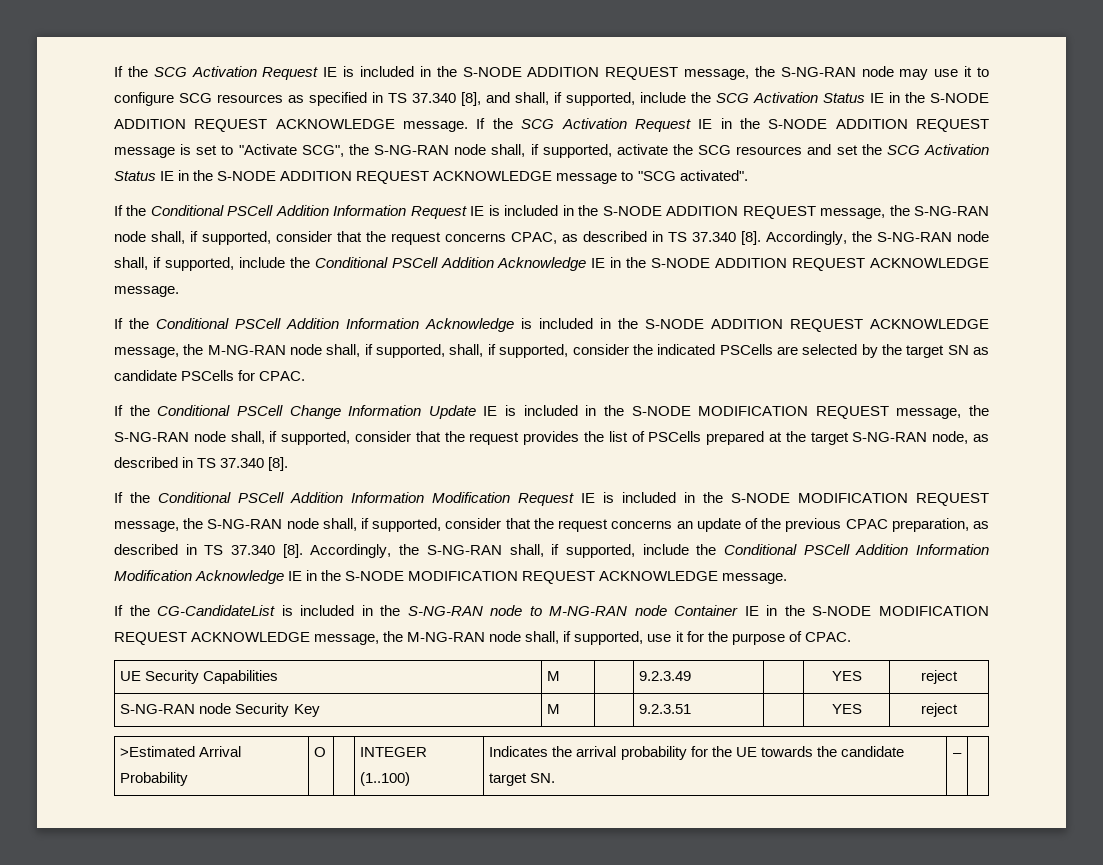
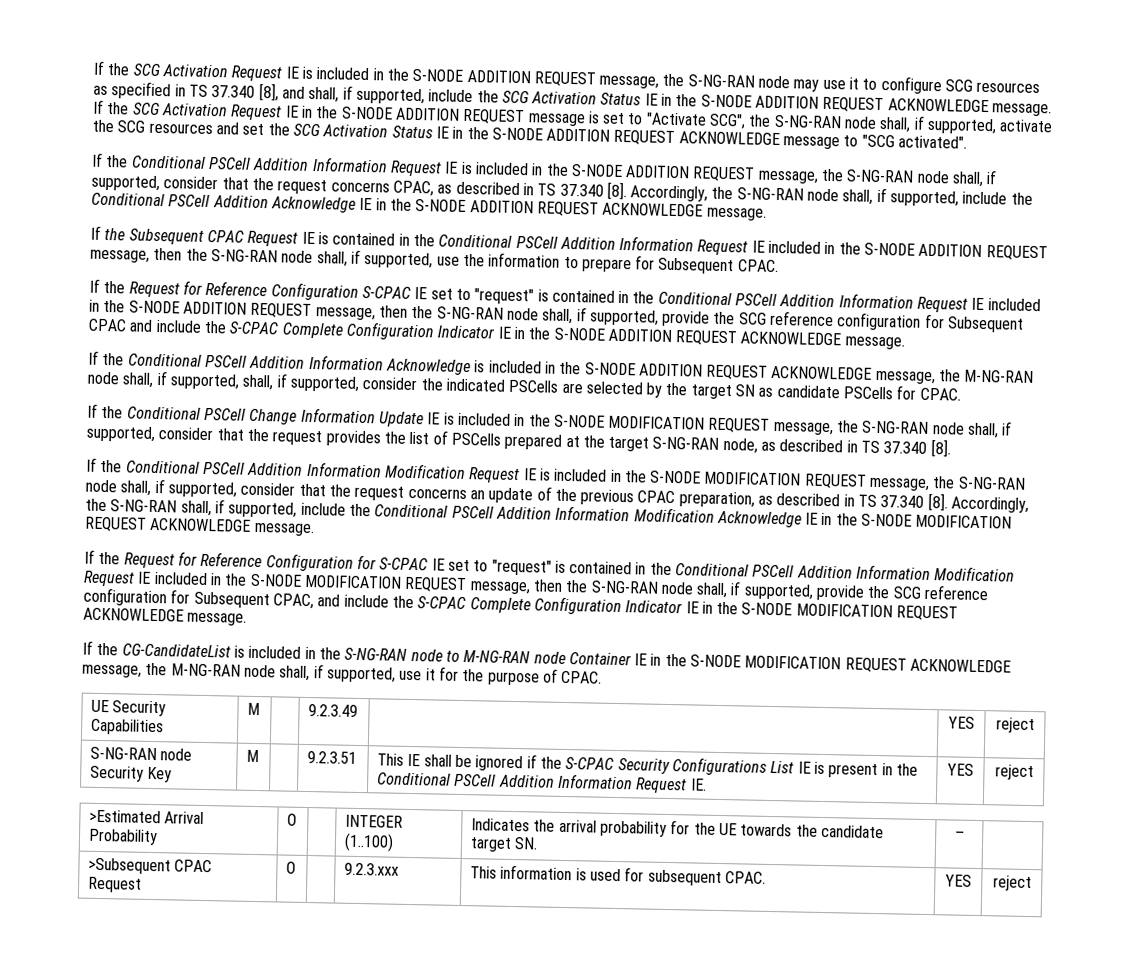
(179, 291) none -> [90,225,1048,261] [90,247,779,275] [89,278,1041,313] [89,299,1025,333] [88,318,905,350] // If the Subsequent CPAC Request IE is contained in the Conditional PSCell Addition Information Request IE included in the S-NODE ADDITION REQUEST message, then the S-NG-RAN node shall, if supported, use the information to prepare for Subsequent CPAC. // If the Request for Reference Configuration S-CPAC IE set to "request" is contained in the Conditional PSCell Addition Information Request IE included in the S-NODE ADDITION REQUEST message, then the S-NG-RAN node shall, if supported, provide the SCG reference configuration for Subsequent CPAC and include the S-CPAC Complete Configuration Indicator IE in the S-NODE ADDITION REQUEST ACKNOWLEDGE message.
(788, 578) none -> [84,549,1016,582] [83,570,990,601] [83,587,959,621] [83,607,248,626] // If the Request for Reference Configuration for S-CPAC IE set to "request" is contained in the Conditional PSCell Addition Information Modification Request IE included in the S-NODE MODIFICATION REQUEST message, then the S-NG-RAN node shall, if supported, provide the SCG reference configuration for Subsequent CPAC, and include the S-CPAC Complete Configuration Indicator IE in the S-NODE MODIFICATION REQUEST ACKNOWLEDGE message.
(692, 709) none -> [377,753,918,779] [377,772,707,794] This IE shall be ignored if the S-CPAC Security Configurations List IE is present in the Conditional PSCell Addition Information Request IE.
(962, 755) none -> [88,857,213,875] [87,876,143,893] [286,861,297,874] [344,862,400,876] [470,864,766,887] [945,874,972,887] [992,875,1032,892] // >Subsequent CPAC Request | O | | 9.2.3.xxx | This information is used for subsequent CPAC. | YES | reject

